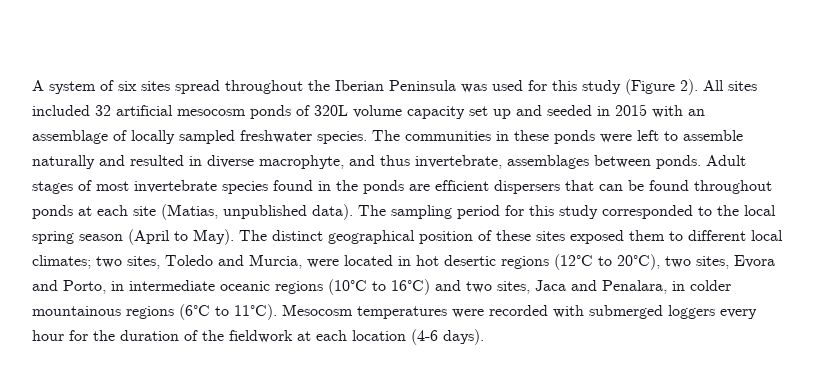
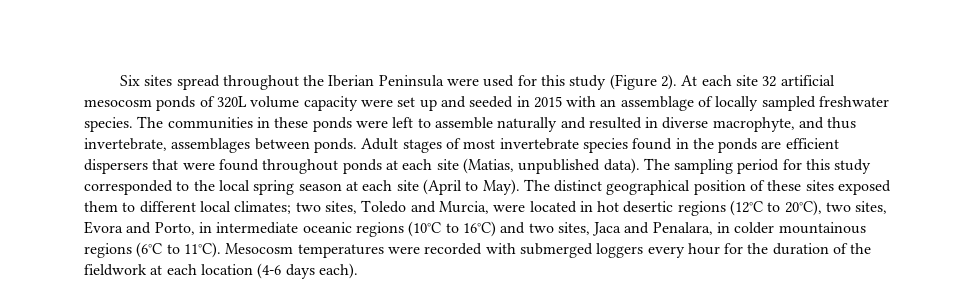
[32,80,137,94] A system of six -> [119,75,140,86] Six
[461,84,487,93] was -> [447,78,480,86] were
[703,80,757,91] [32,105,90,116] All sites included -> [681,75,758,86] At each site
(465, 112) none -> [360,99,393,107] were
[599,180,644,191] can be -> [182,162,215,170] were
(123, 237) none -> [345,180,419,191] at each site
[443,329,484,345] days). -> [285,263,358,279] days each).

